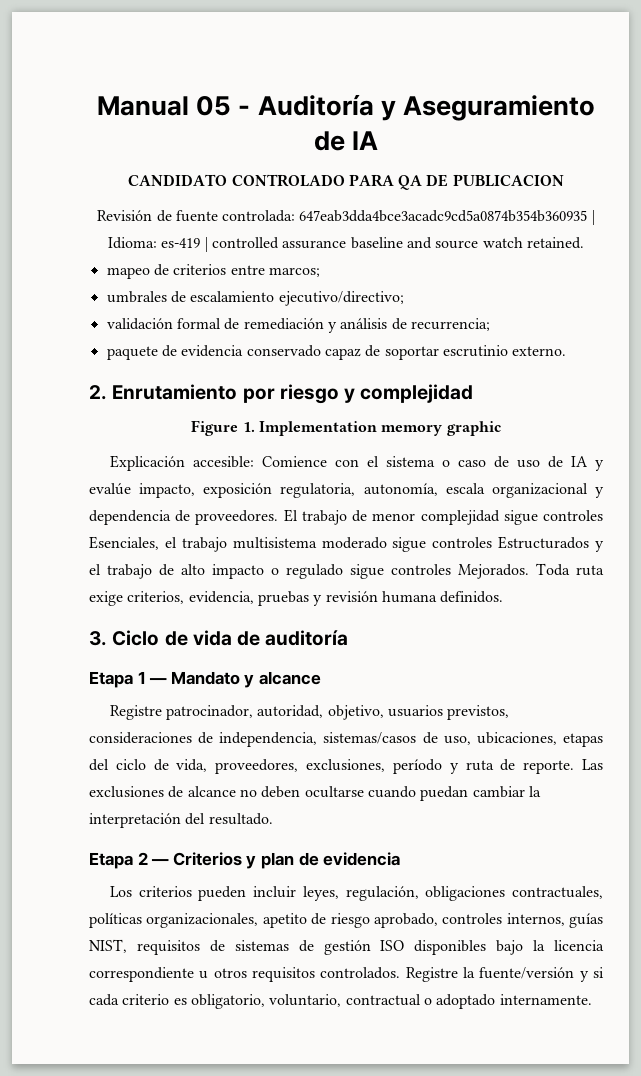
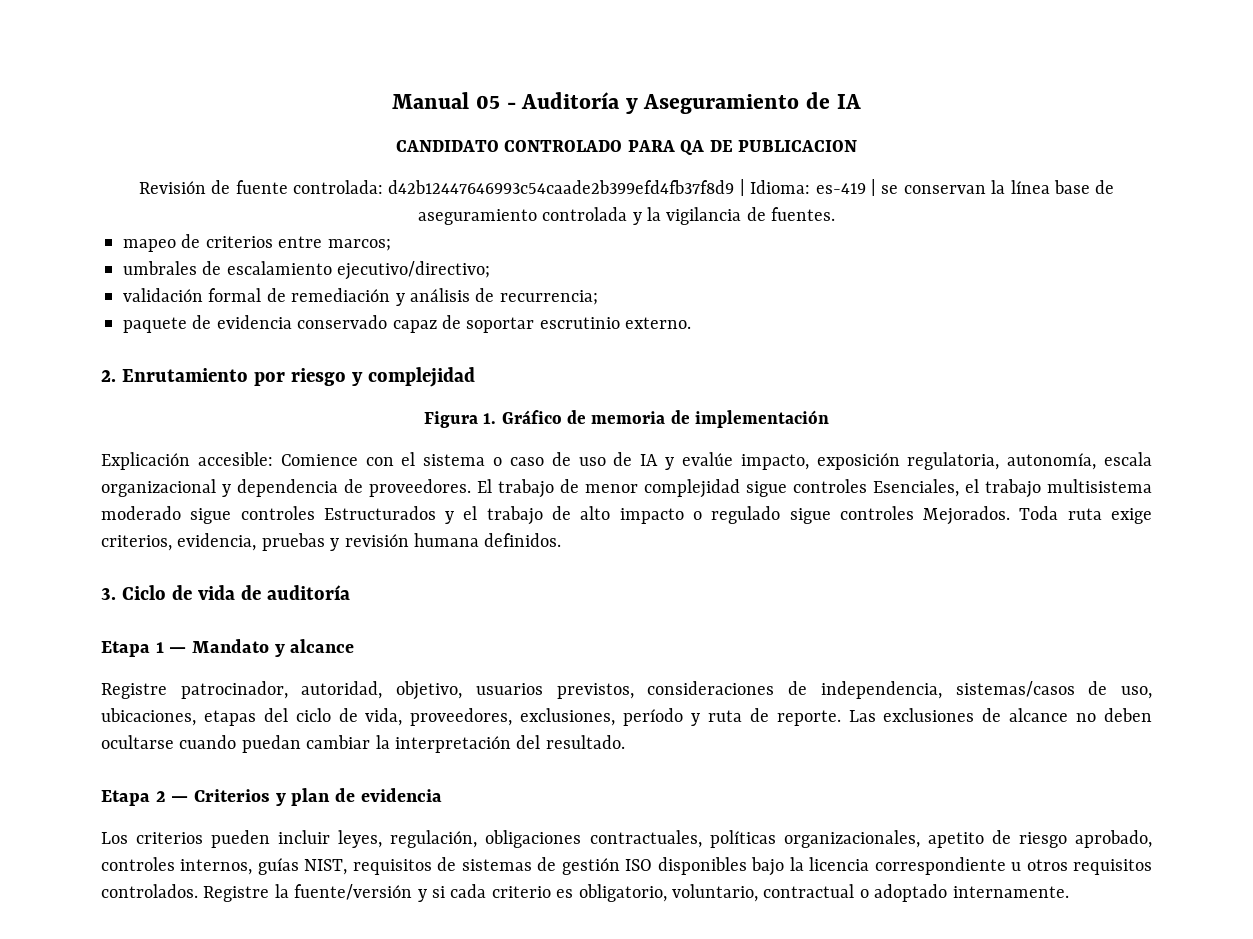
[299,210,588,222] 647eab3dda4bce3acadc9cd5a0874b354b360935 -> [388,180,735,194] d42b12447646993c54caade2b399efd4fb37f8d9
[212,237,584,249] controlled assurance baseline and source watch retained. -> [881,180,1115,194] [417,207,836,225] se conservan la línea base de aseguramiento controlada y la vigilancia de fuentes.
[191,420,501,436] Figure 1. Implementation memory graphic -> [423,410,830,428] Figura 1. Gráfico de memoria de implementación

